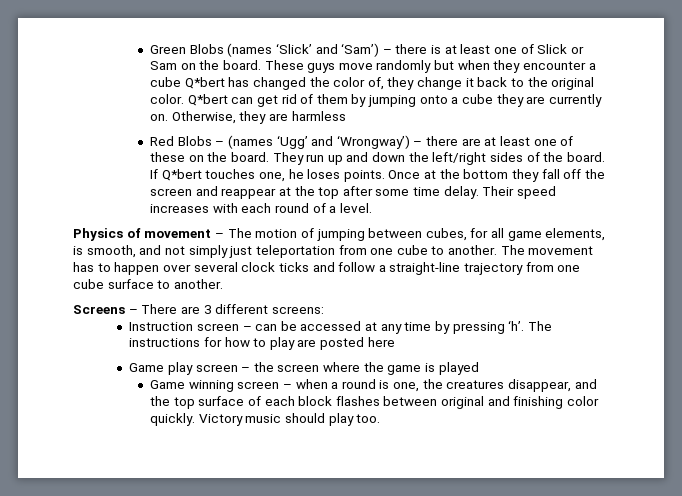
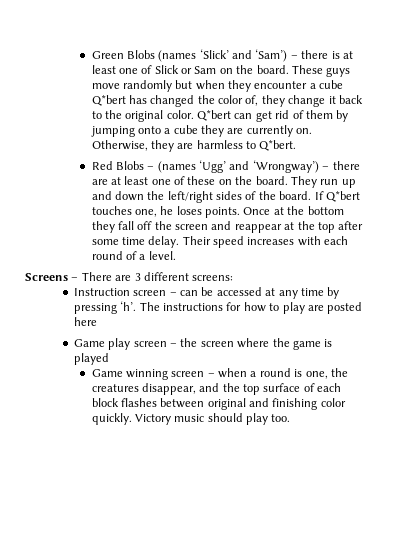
(346, 116) none -> [246,140,297,151] to Q*bert.
[73,228,606,241] [73,245,594,258] [73,262,581,275] [73,279,223,289] // Physics of movement – The motion of jumping between cubes, for all game elements, is smooth, and not simply just teleportation from one cube to another. The movement has to happen over several clock ticks and follow a straight-line trajectory from one cube surface to another. -> (176, 255) none

